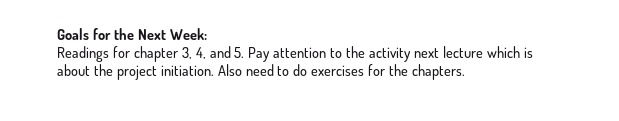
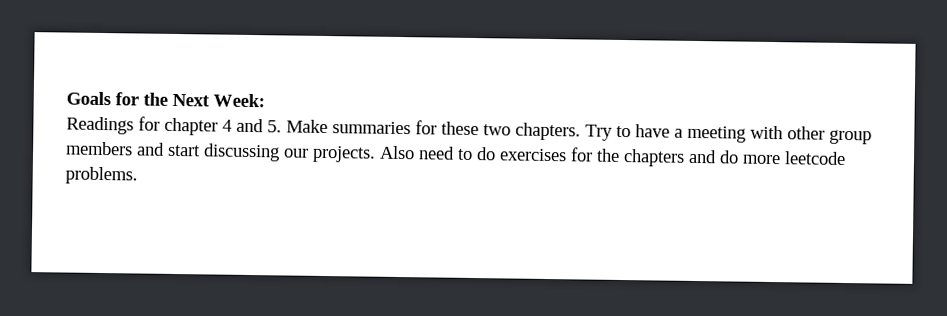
[181,46,533,62] [57,64,214,80] 3, 4, and 5. Pay attention to the activity next lecture which is about the project initiation. -> [222,118,872,145] [66,141,376,163] 4 and 5. Make summaries for these two chapters. Try to have a meeting with other group members and start discussing our projects.
[412,64,466,80] chapters. -> [623,149,846,167] [65,166,138,185] chapters and do more leetcode problems.

